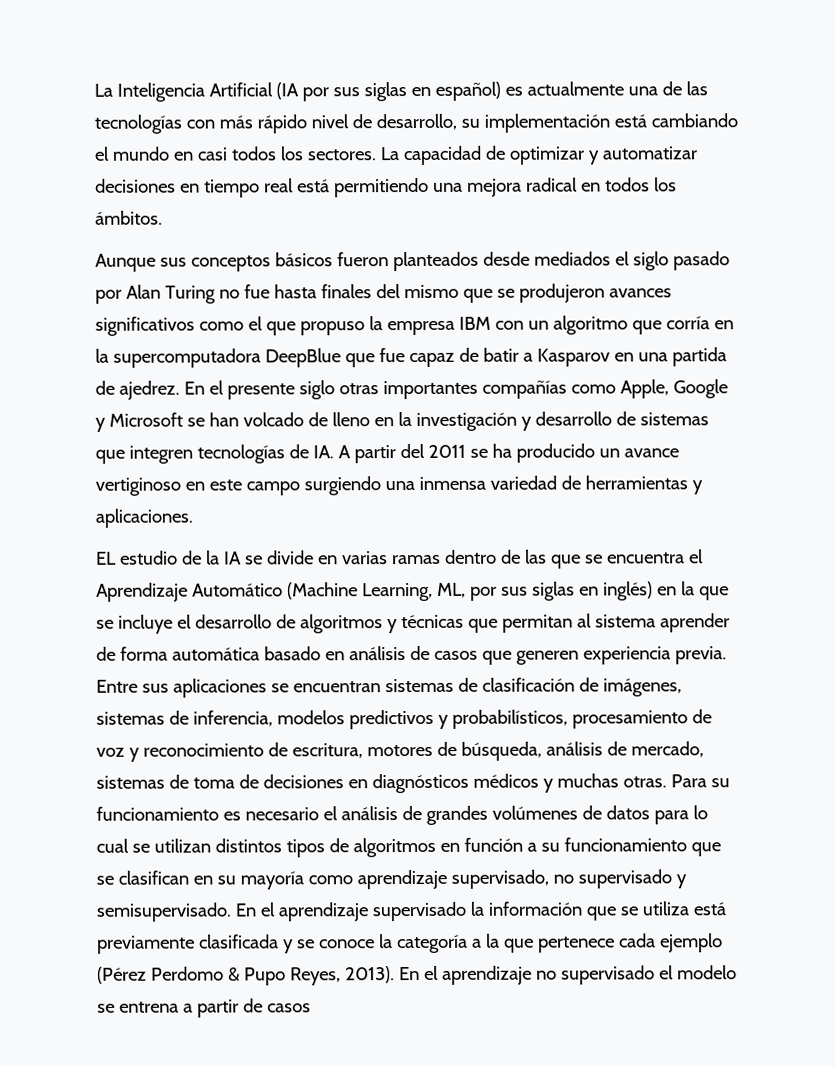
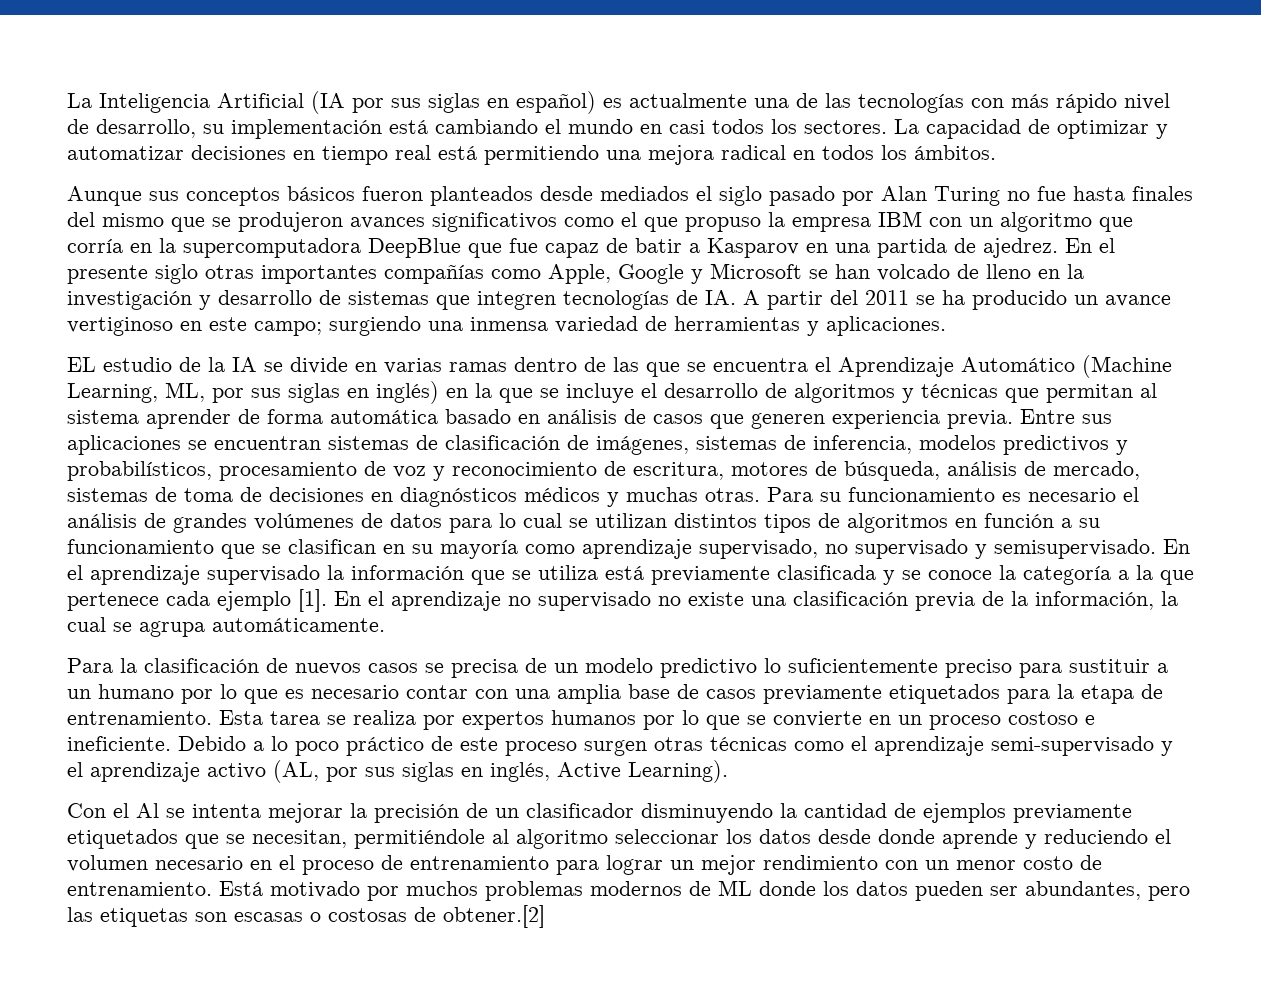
[245,481,300,496] campo -> [254,321,322,336] campo;
[97,966,395,986] (Pérez Perdomo & Pupo Reyes, 2013). -> [298,589,327,612] [1].
[658,965,737,980] [97,998,311,1018] el modelo se entrena a partir de casos -> [658,591,1178,611] [67,617,385,637] [67,658,1168,678] [67,684,1163,704] [67,710,1095,730] [67,736,1173,756] [67,760,728,783] [67,803,1132,823] [67,829,1171,849] [67,855,1102,875] [67,880,1190,901] [67,905,545,928] no existe una clasificación previa de la información, la cual se agrupa automáticamente. // Para la clasificación de nuevos casos se precisa de un modelo predictivo lo suficientemente preciso para sustituir a un humano por lo que es necesario contar con una amplia base de casos previamente etiquetados para la etapa de entrenamiento. Esta tarea se realiza por expertos humanos por lo que se convierte en un proceso costoso e ineficiente. Debido a lo poco práctico de este proceso surgen otras técnicas como el aprendizaje semi-supervisado y el aprendizaje activo (AL, por sus siglas en inglés, Active Learning). // Con el Al se intenta mejorar la precisión de un clasificador disminuyendo la cantidad de ejemplos previamente etiquetados que se necesitan, permitiéndole al algoritmo seleccionar los datos desde donde aprende y reduciendo el volumen necesario en el proceso de entrenamiento para lograr un mejor rendimiento con un menor costo de entrenamiento. Está motivado por muchos problemas modernos de ML donde los datos pueden ser abundantes, pero las etiquetas son escasas o costosas de obtener.[2]

